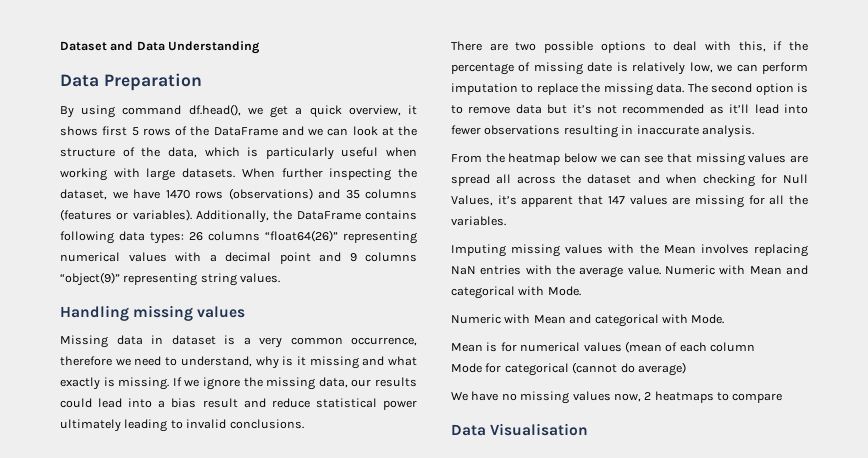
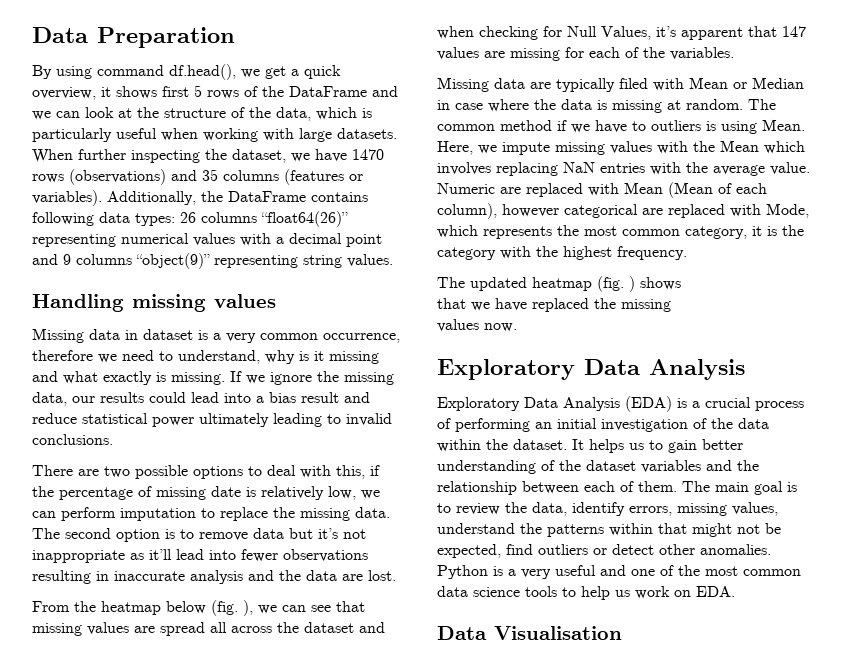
[60,41,261,54] Dataset and Data Understanding // -> (32, 35) none
[622,104,705,114] recommended -> [32,550,125,563] inappropriate
[701,125,754,138] analysis. -> [190,570,396,584] analysis and the data are lost.
(598, 158) none -> [211,600,253,616] (fig. ),
[769,195,785,205] all -> [589,47,639,58] each of
[451,244,506,257] Imputing -> [437,77,804,92] [437,99,776,113] [437,119,805,134] [437,141,550,155] Missing data are typically filed with Mean or Median in case where the data is missing at random. The common method if we have to outliers is using Mean. Here, we impute
(696, 249) none -> [764,141,805,154] which
[719,265,808,275] [451,286,581,299] [451,314,725,327] [451,341,755,353] [451,362,686,376] [451,391,783,404] with Mean and categorical with Mode. // Numeric with Mean and categorical with Mode. // Mean is for numerical values (mean of each column // Mode for categorical (cannot do average) // We have no missing values now, 2 heatmaps to compare -> [500,182,767,198] [437,203,809,219] [437,225,804,239] [437,246,687,260] [437,276,681,292] [437,298,671,312] [437,319,517,332] [437,359,745,380] [437,396,804,412] [437,418,769,432] [437,439,743,453] [437,460,759,474] [437,481,797,495] [437,502,778,516] [437,523,781,537] [437,544,771,558] [437,565,801,579] [437,586,735,600] are replaced with Mean (Mean of each column), however categorical are replaced with Mode, which represents the most common category, it is the category with the highest frequency. // The updated heatmap (fig. ) shows // that we have replaced the missing // values now. // Exploratory Data Analysis // Exploratory Data Analysis (EDA) is a crucial process of performing an initial investigation of the data within the dataset. It helps us to gain better understanding of the dataset variables and the relationship between each of them. The main goal is to review the data, identify errors, missing values, understand the patterns within that might not be expected, find outliers or detect other anomalies. Python is a very useful and one of the most common data science tools to help us work on EDA.

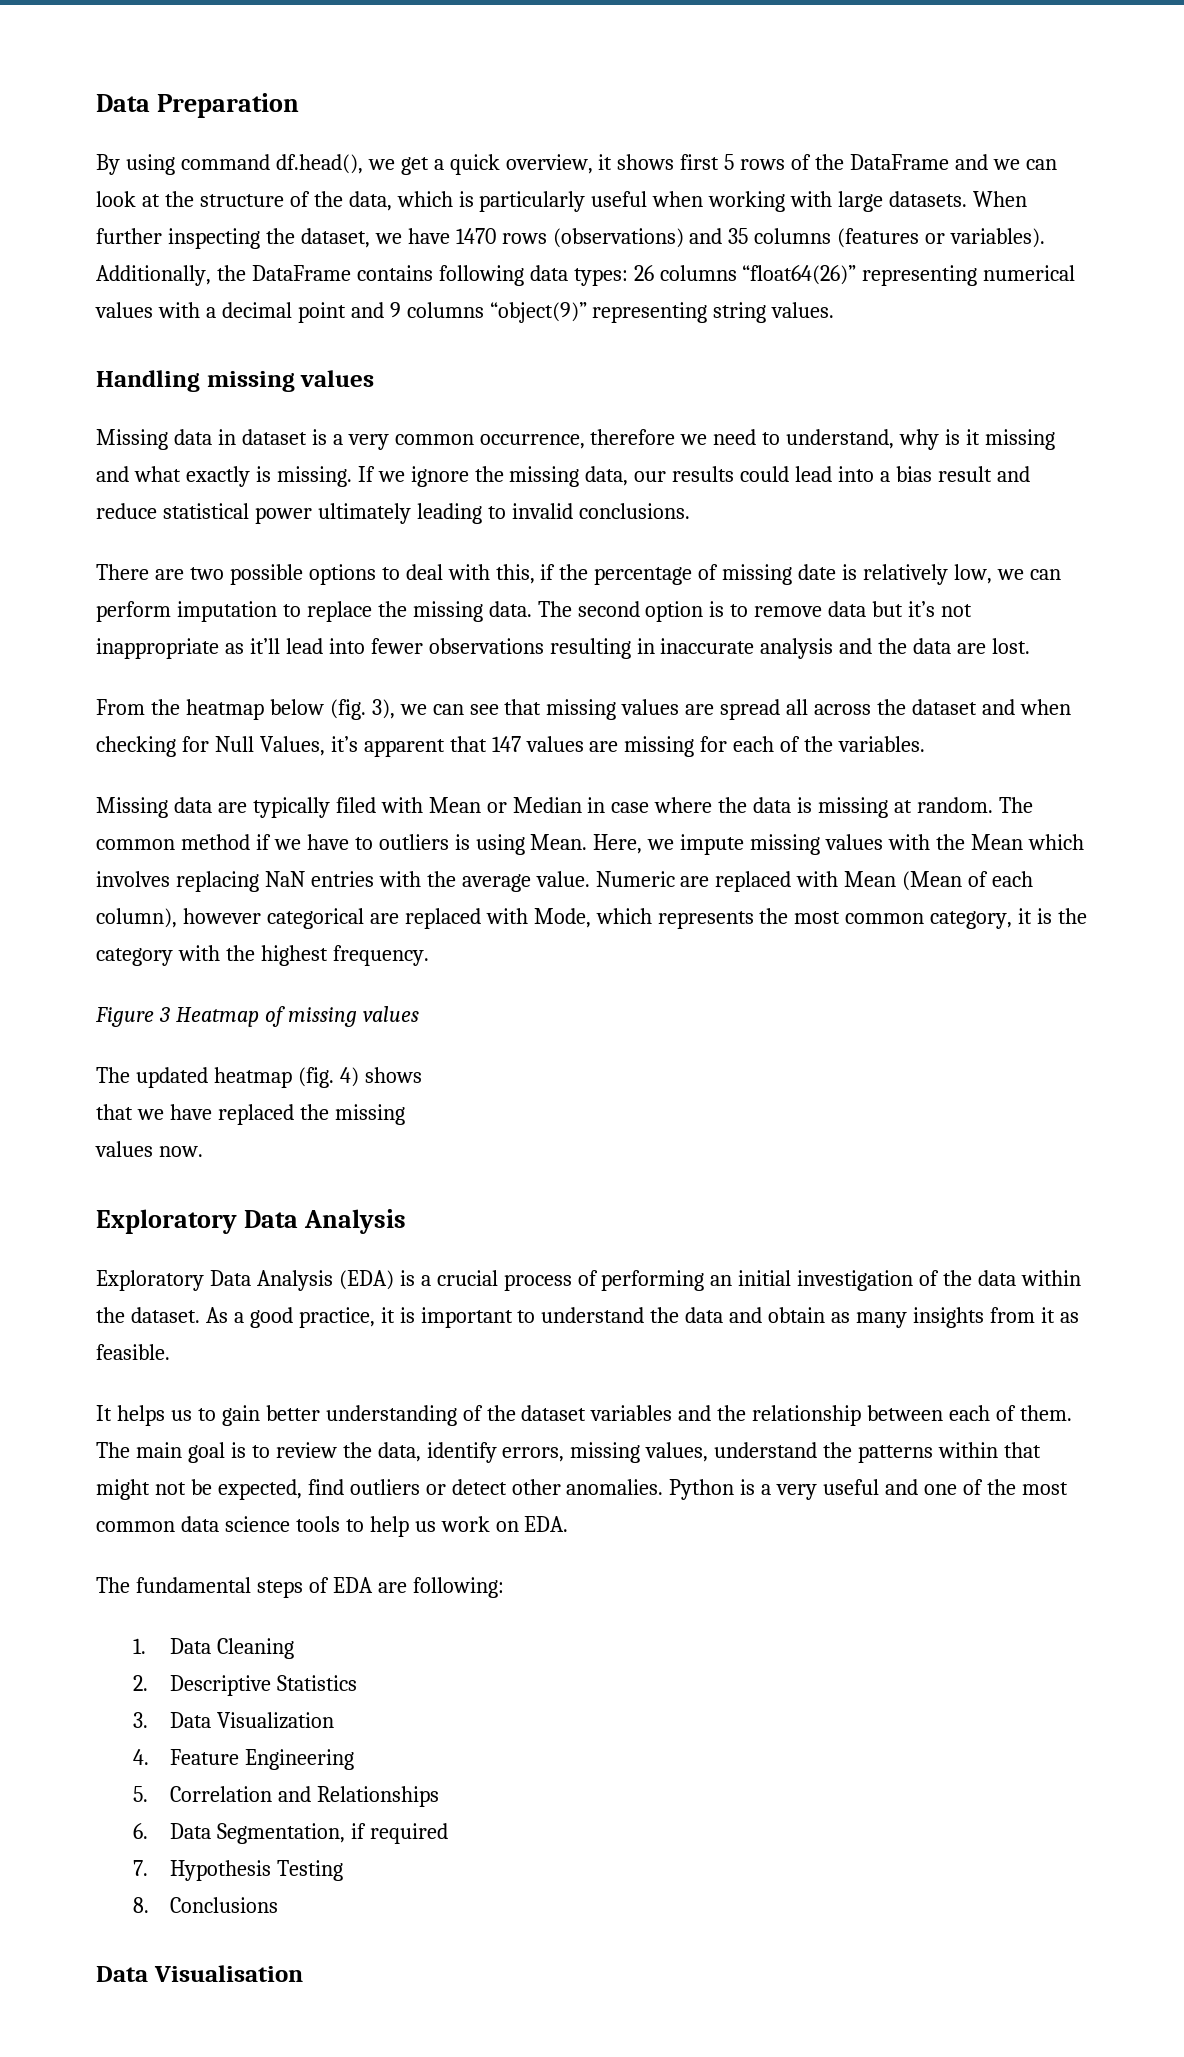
[243,600,253,616] ), -> [371,699,395,719] 3),
(687, 253) none -> [95,1006,419,1027] // Figure 3 Heatmap of missing values
[629,276,635,292] ) -> [339,1067,359,1087] 4)
(567, 444) none -> [205,1307,1079,1328] [96,1344,170,1360] As a good practice, it is important to understand the data and obtain as many insights from it as feasible. //
(735, 591) none -> [96,1577,504,1598] [133,1638,295,1659] [133,1675,358,1696] [133,1712,335,1729] [133,1749,355,1770] [133,1786,439,1807] [133,1823,448,1844] [133,1860,344,1881] [133,1897,279,1913] // The fundamental steps of EDA are following: // 1. Data Cleaning // 2. Descriptive Statistics // 3. Data Visualization // 4. Feature Engineering // 5. Correlation and Relationships // 6. Data Segmentation, if required // 7. Hypothesis Testing // 8. Conclusions

